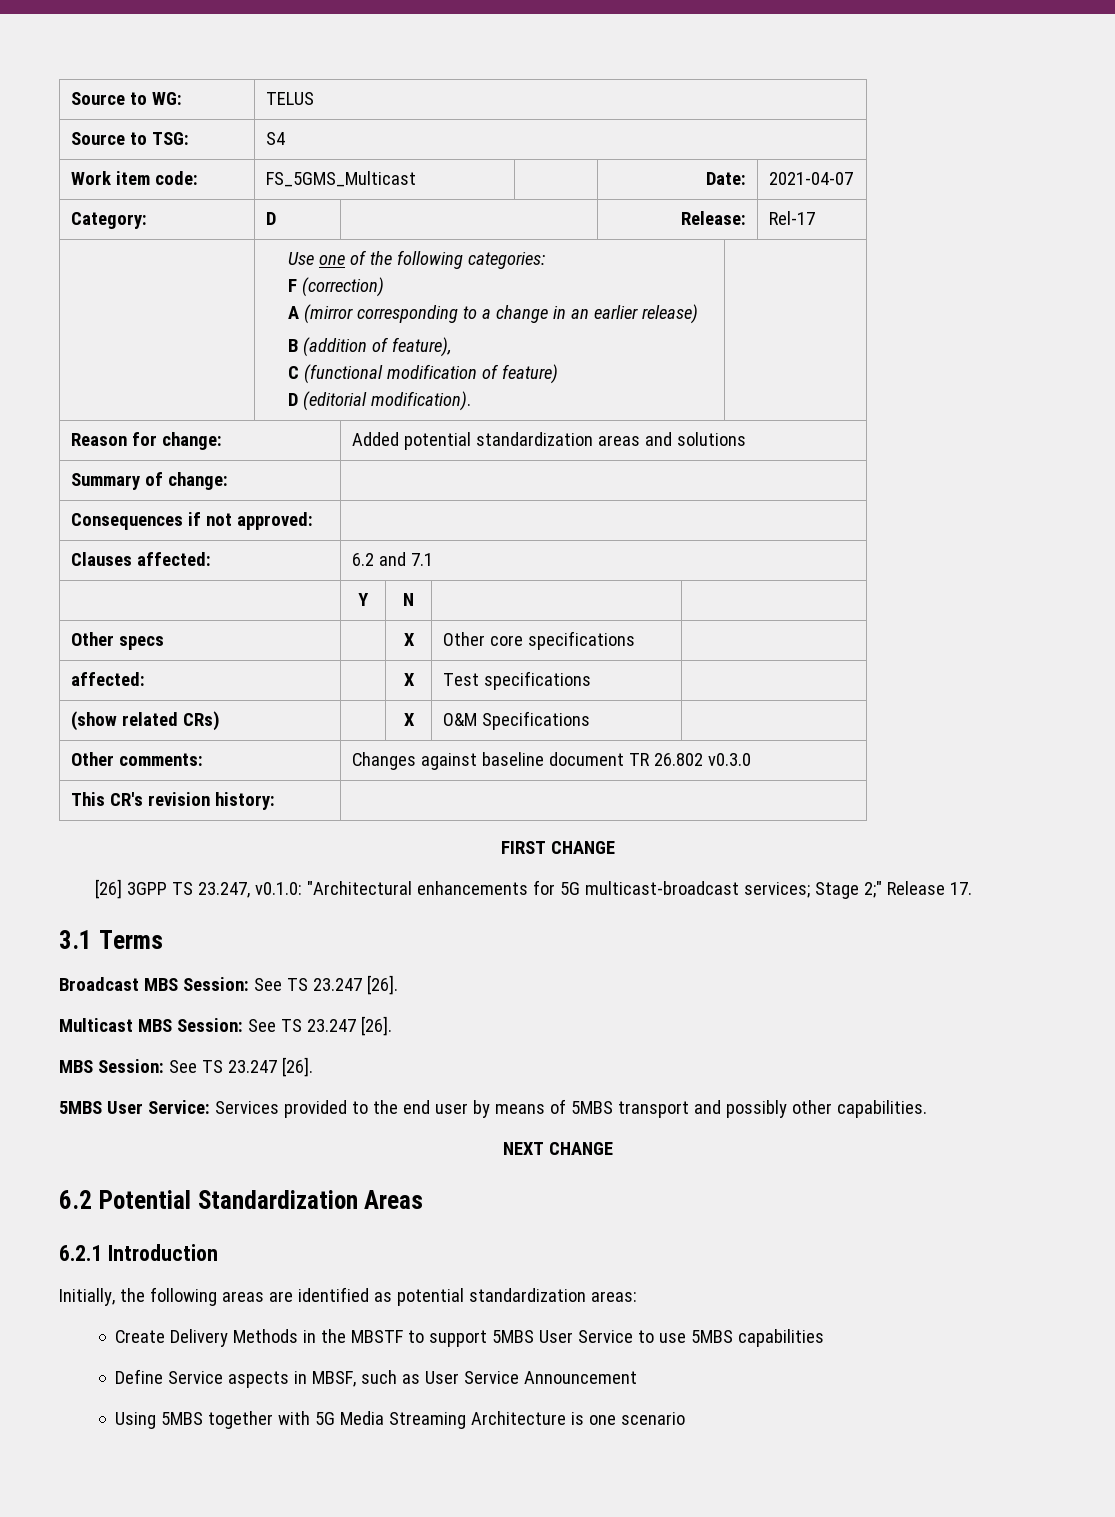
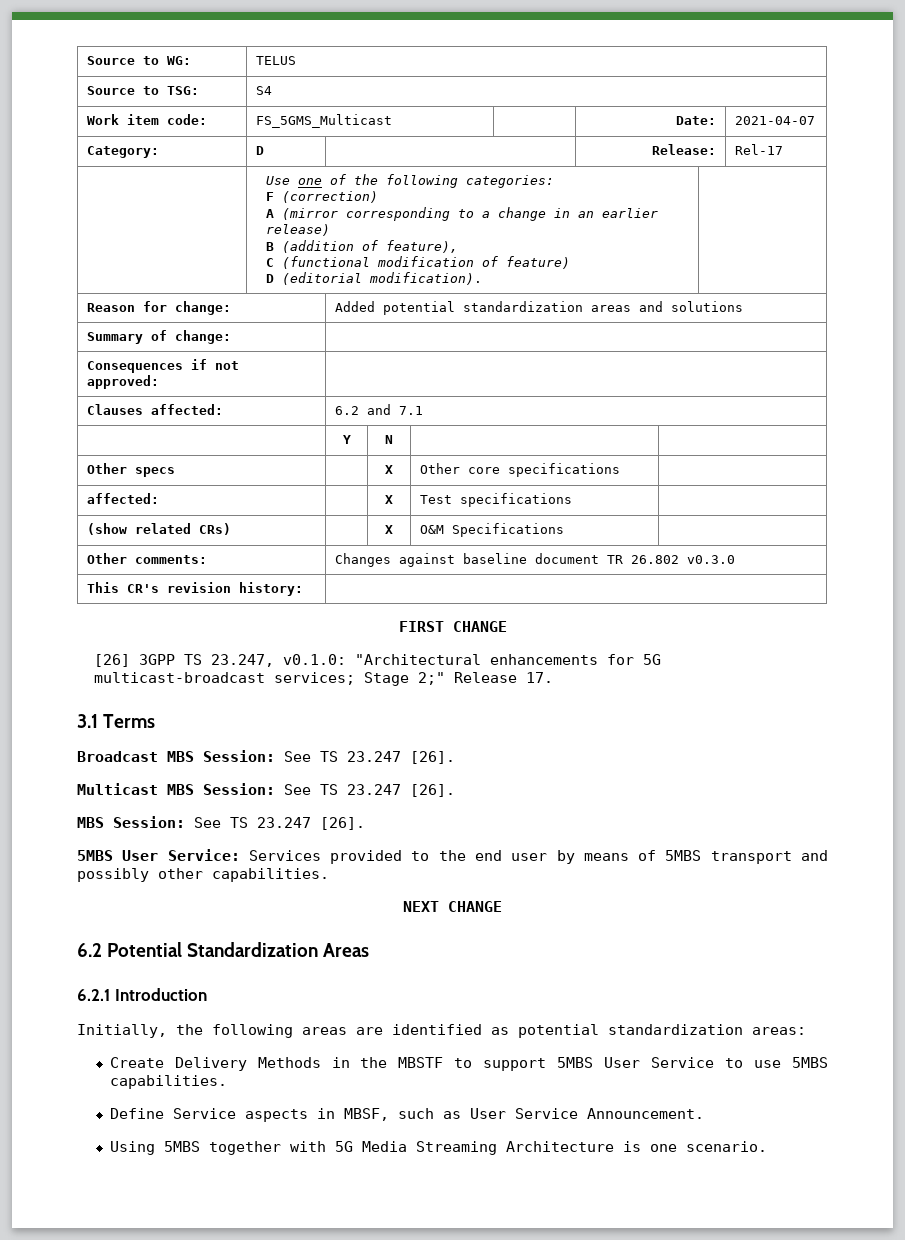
[738,1329,825,1347] capabilities -> [109,1075,227,1089] capabilities.
[524,1371,638,1384] Announcement -> [586,1108,704,1119] Announcement.
[621,1412,686,1425] scenario -> [685,1141,767,1152] scenario.

